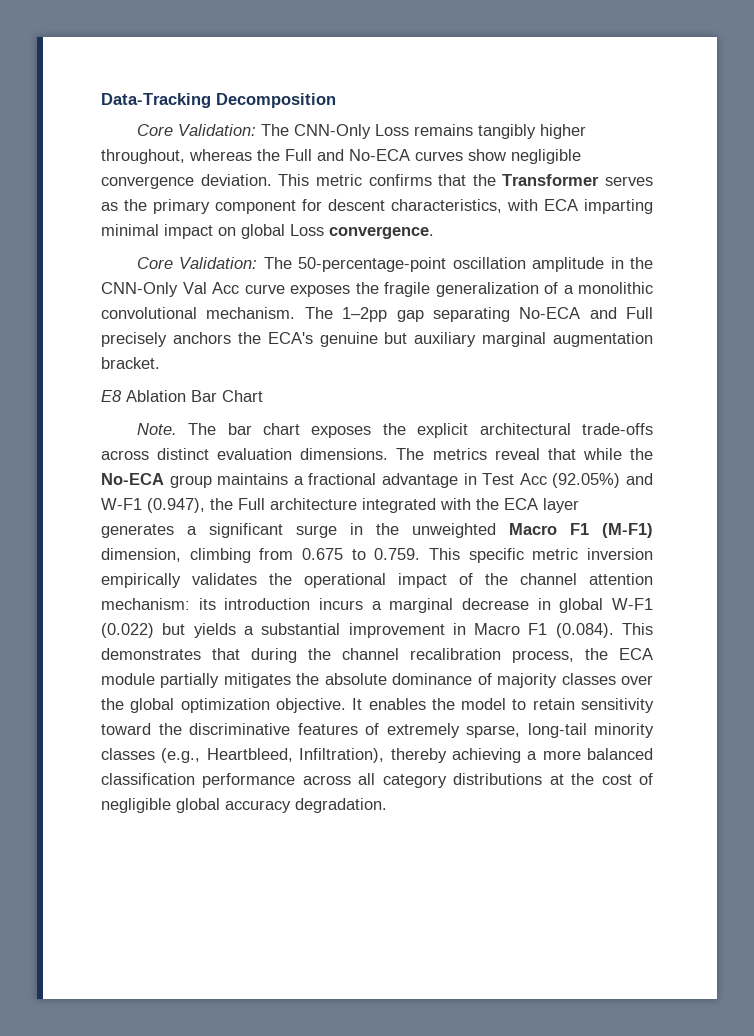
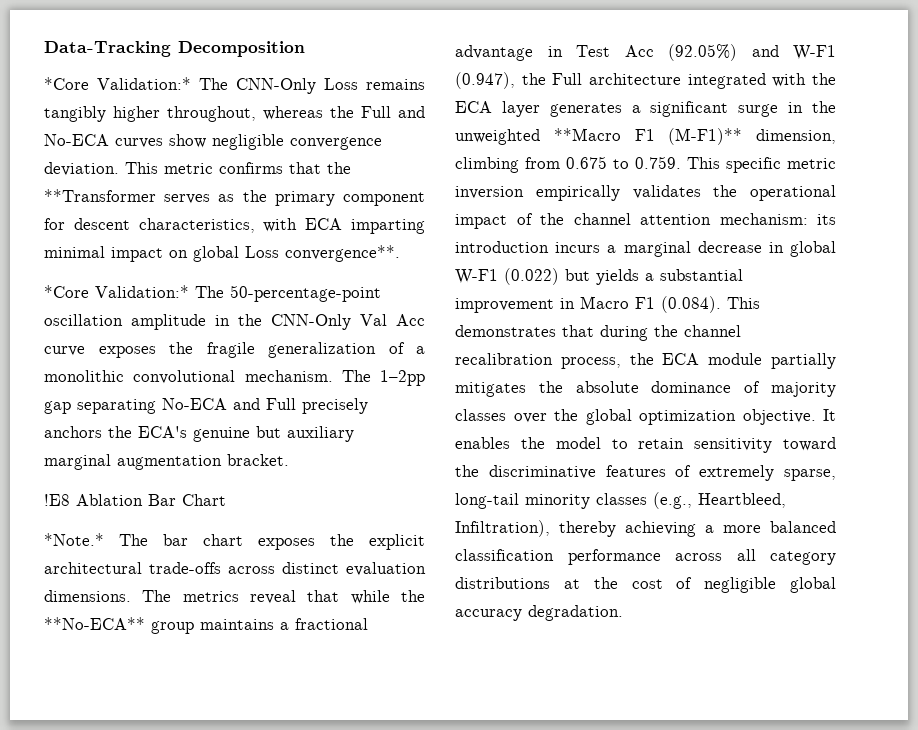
[136,124,256,136] Core Validation: -> [44,77,191,90] *Core Validation:*
[502,174,600,186] Transformer -> [44,189,156,202] **Transformer
[329,226,434,239] [136,257,258,269] convergence. // Core Validation: -> [285,245,400,262] [44,285,189,298] convergence**. // *Core Validation:*
[101,390,122,402] E8 -> [44,494,70,506] !E8
[136,423,177,435] Note. -> [44,533,104,546] *Note.*
[101,473,164,485] No-ECA -> [44,617,145,630] **No-ECA**
[509,523,653,538] Macro F1 (M-F1) -> [553,128,743,145] **Macro F1 (M-F1)**

